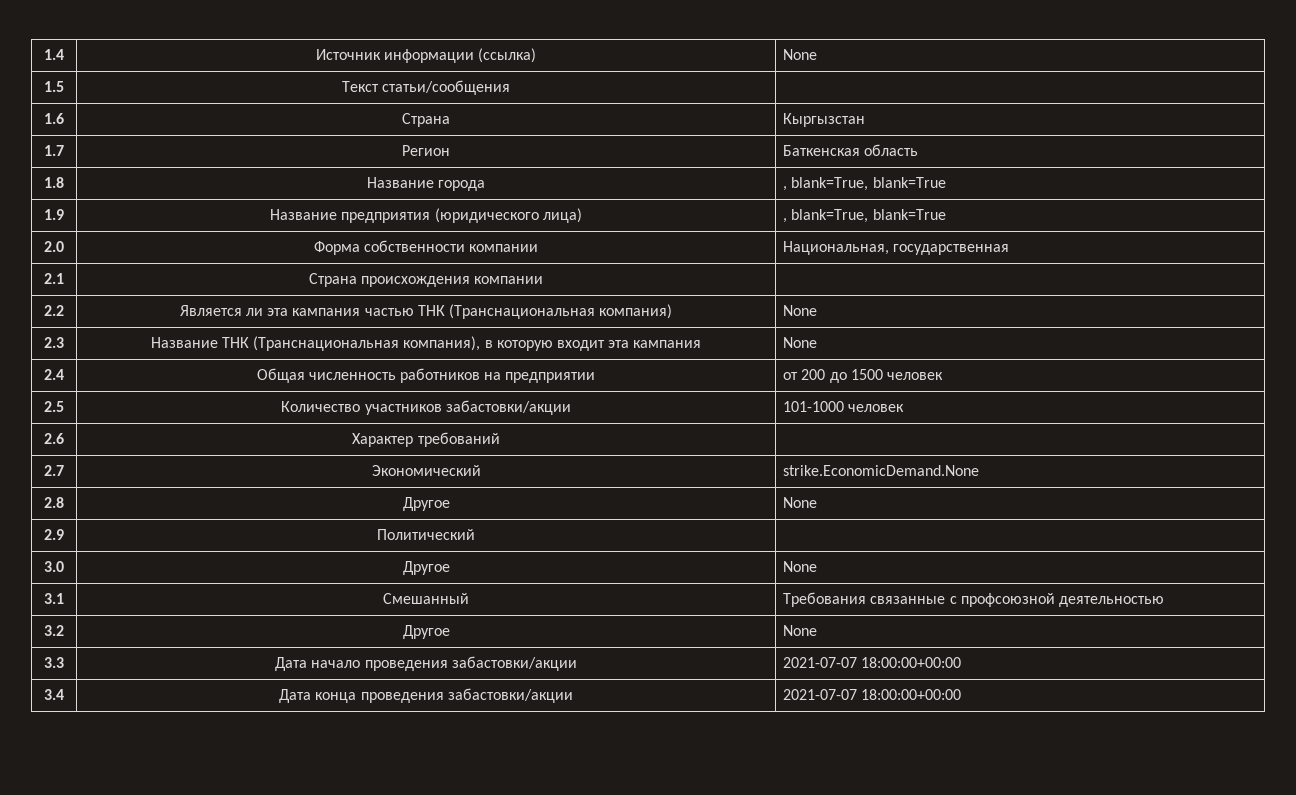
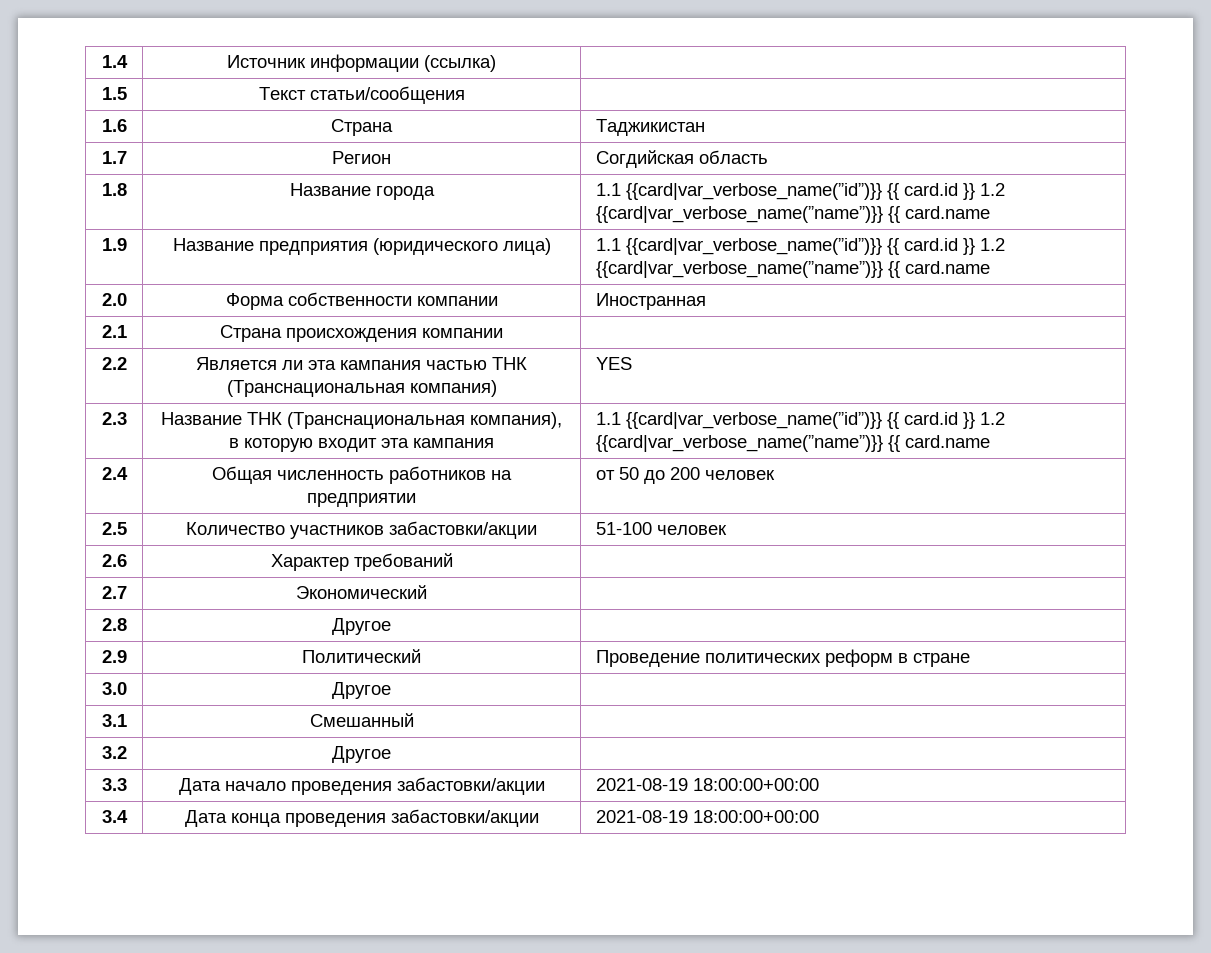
[783,49,818,60] | None -> (496, 63) |
[783,113,866,127] Кыргызстан -> [595,119,705,136] Таджикистан
[783,145,861,156] Баткенская -> [595,150,694,168] Согдийская
[783,177,946,191] , blank=True, blank=True -> [595,183,1005,200] [595,206,990,223] 1.1 {{card|var_verbose_name(”id”)}} {{ card.id }} 1.2 {{card|var_verbose_name(”name”)}} {{ card.name
[783,209,946,223] , blank=True, blank=True -> [595,238,1005,255] [595,261,990,278] 1.1 {{card|var_verbose_name(”id”)}} {{ card.id }} 1.2 {{card|var_verbose_name(”name”)}} {{ card.name
[783,241,1010,255] Национальная, государственная -> [595,293,706,310] Иностранная
[783,305,818,316] | None -> [595,357,632,370] | YES
[783,337,818,348] | None -> [595,412,1005,429] [595,435,990,452] | 1.1 {{card|var_verbose_name(”id”)}} {{ card.id }} 1.2 {{card|var_verbose_name(”name”)}} {{ card.name
[801,369,883,383] 200 до 1500 -> [618,467,700,484] 50 до 200
[783,401,845,412] 101-1000 -> [595,522,652,535] 51-100
[783,465,980,476] strike.EconomicDemand.None -> (427, 592) none
[783,497,818,508] | None -> (391, 626) |
(475, 534) none -> [595,649,970,667] Проведение политических реформ в стране
[783,561,818,572] | None -> (391, 690) |
[783,592,1164,607] Требования связанные с профсоюзной деятельностью -> (414, 720) none
[783,625,818,636] | None -> (391, 754) |
[783,657,858,668] 2021-07-07 -> [595,778,688,791] 2021-08-19
[783,689,858,700] 2021-07-07 -> [595,810,688,823] 2021-08-19

